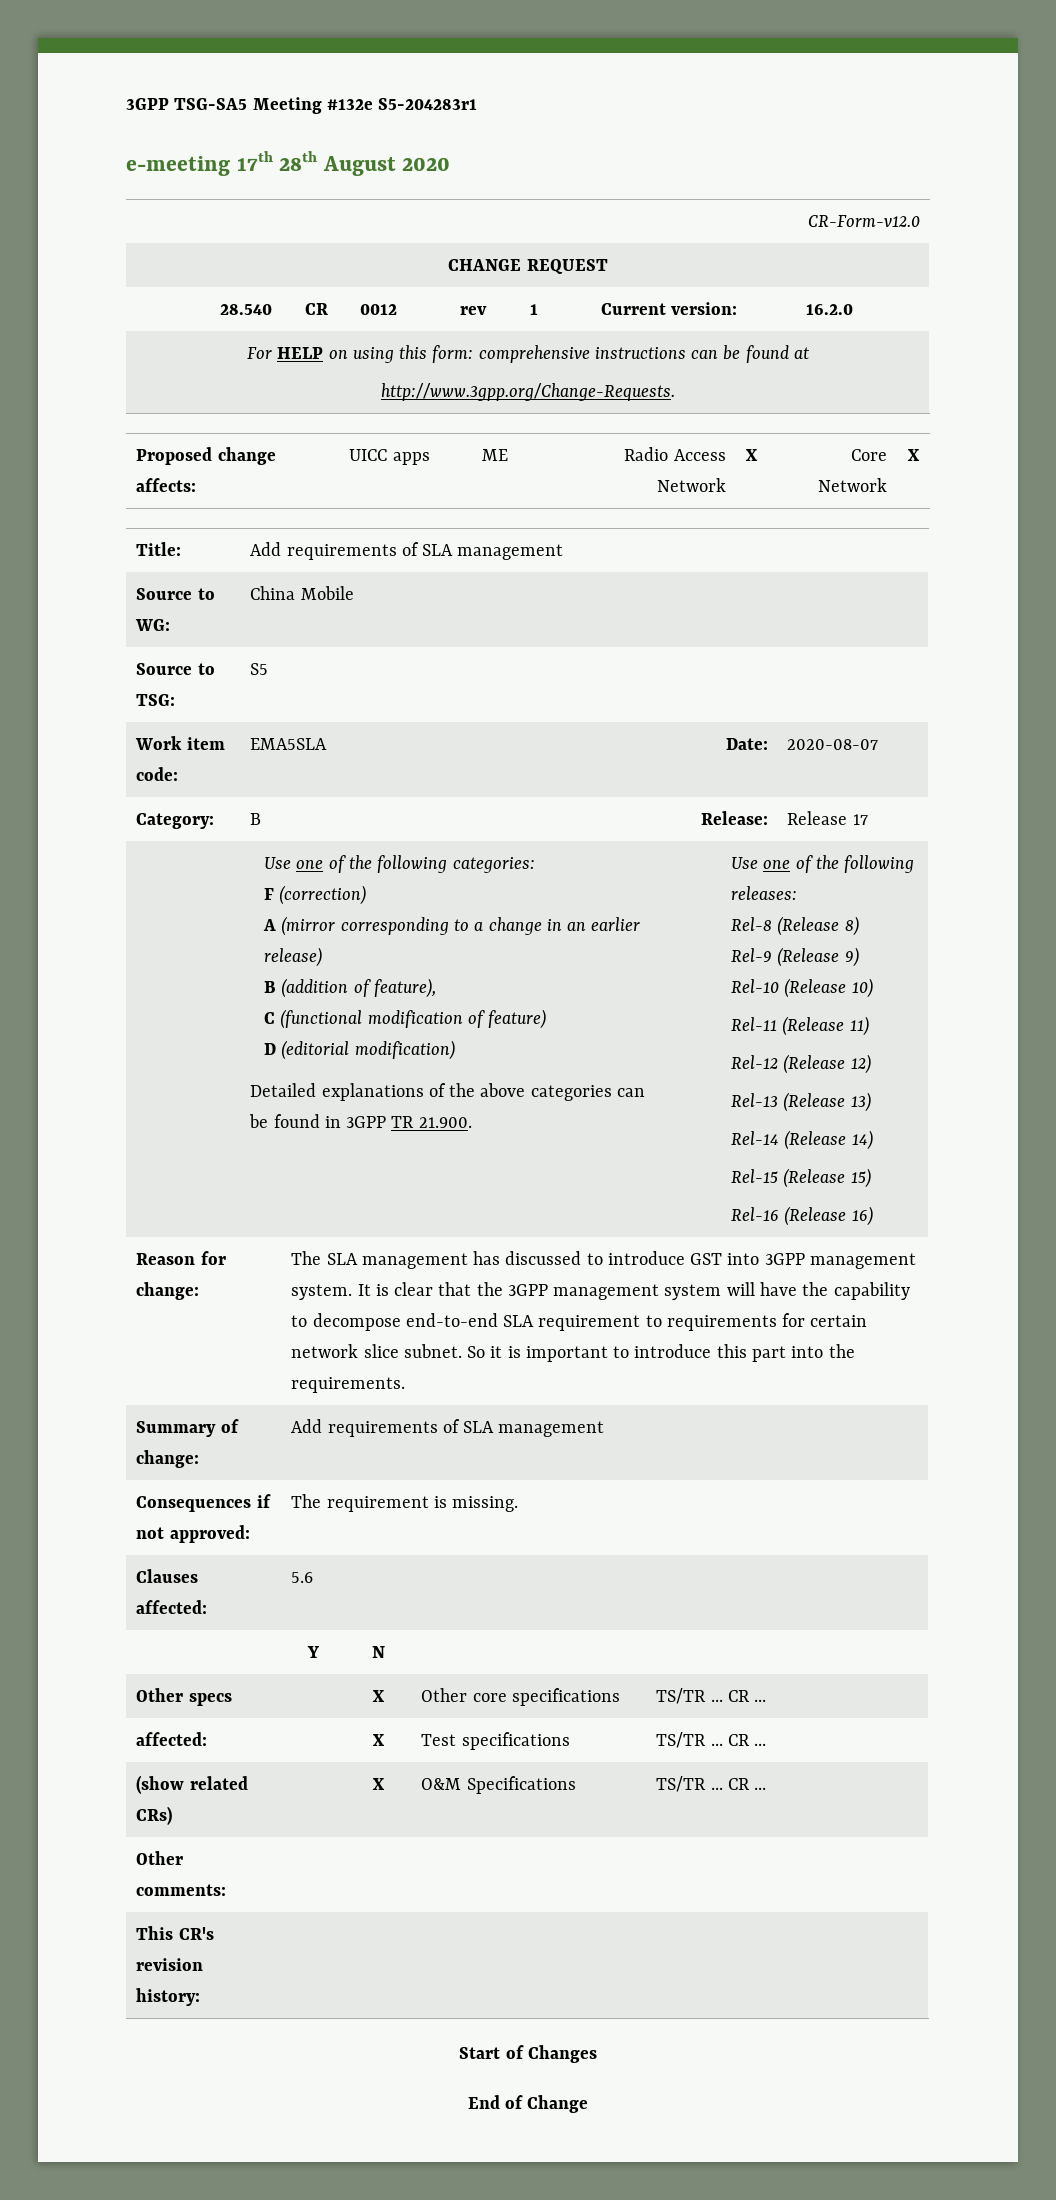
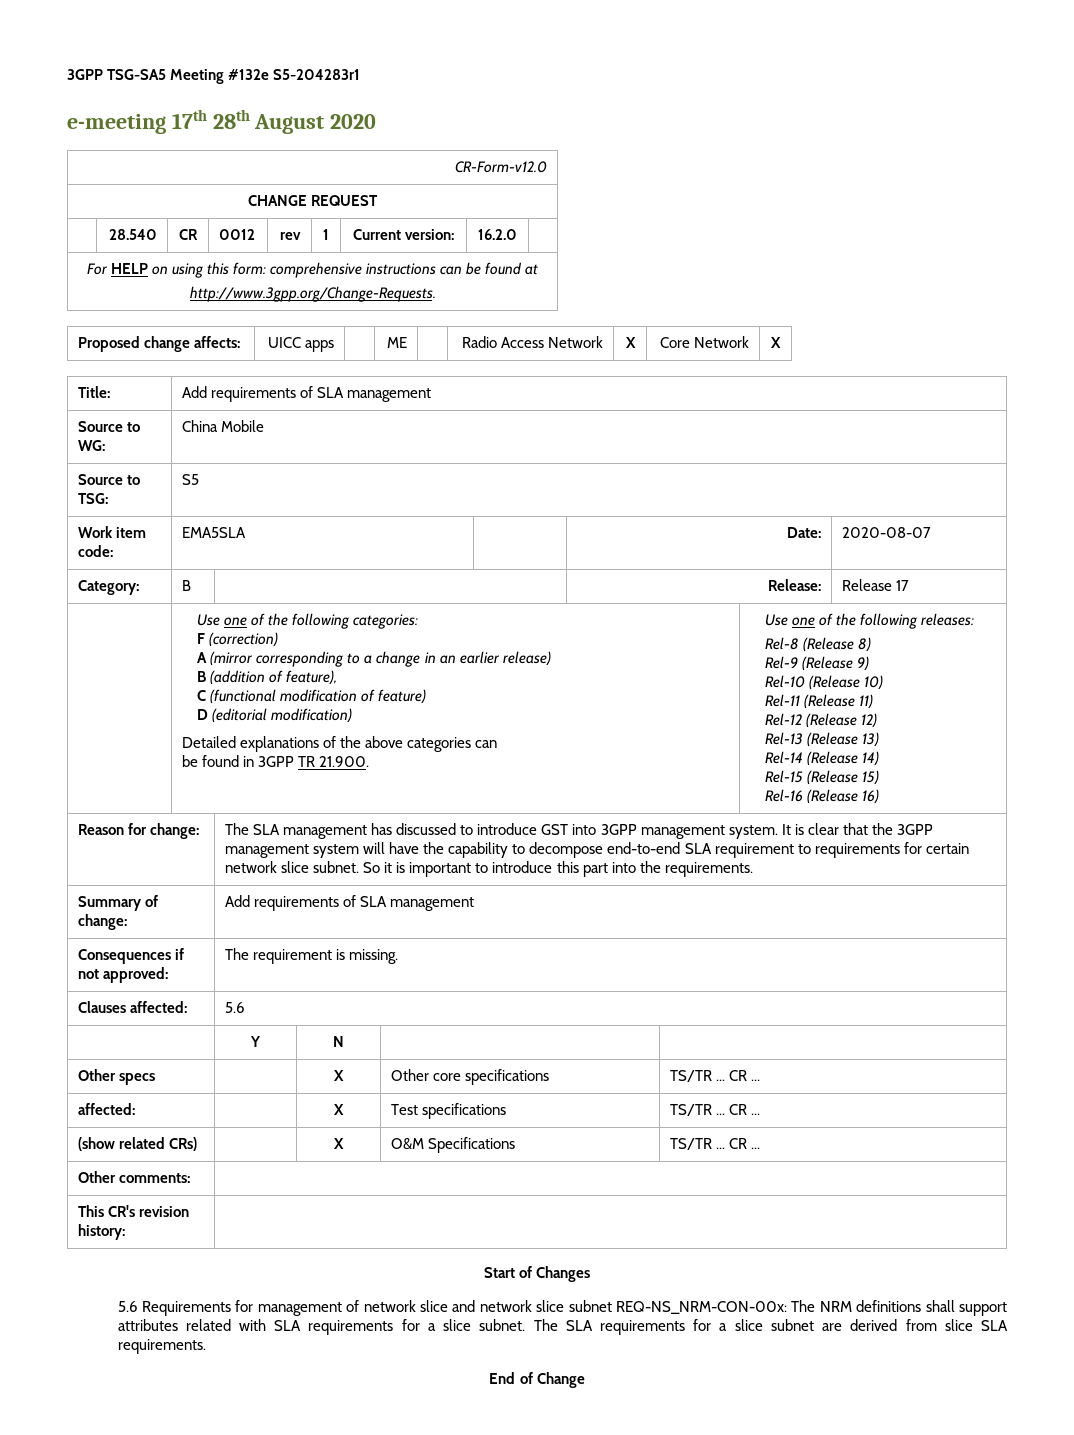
(597, 2054) none -> [117,1300,1008,1316] [117,1319,1008,1335] [117,1339,206,1354] // 5.6 Requirements for management of network slice and network slice subnet REQ-NS_NRM-CON-00x: The NRM definitions shall support attributes related with SLA requirements for a slice subnet. The SLA requirements for a slice subnet are derived from slice SLA requirements.

